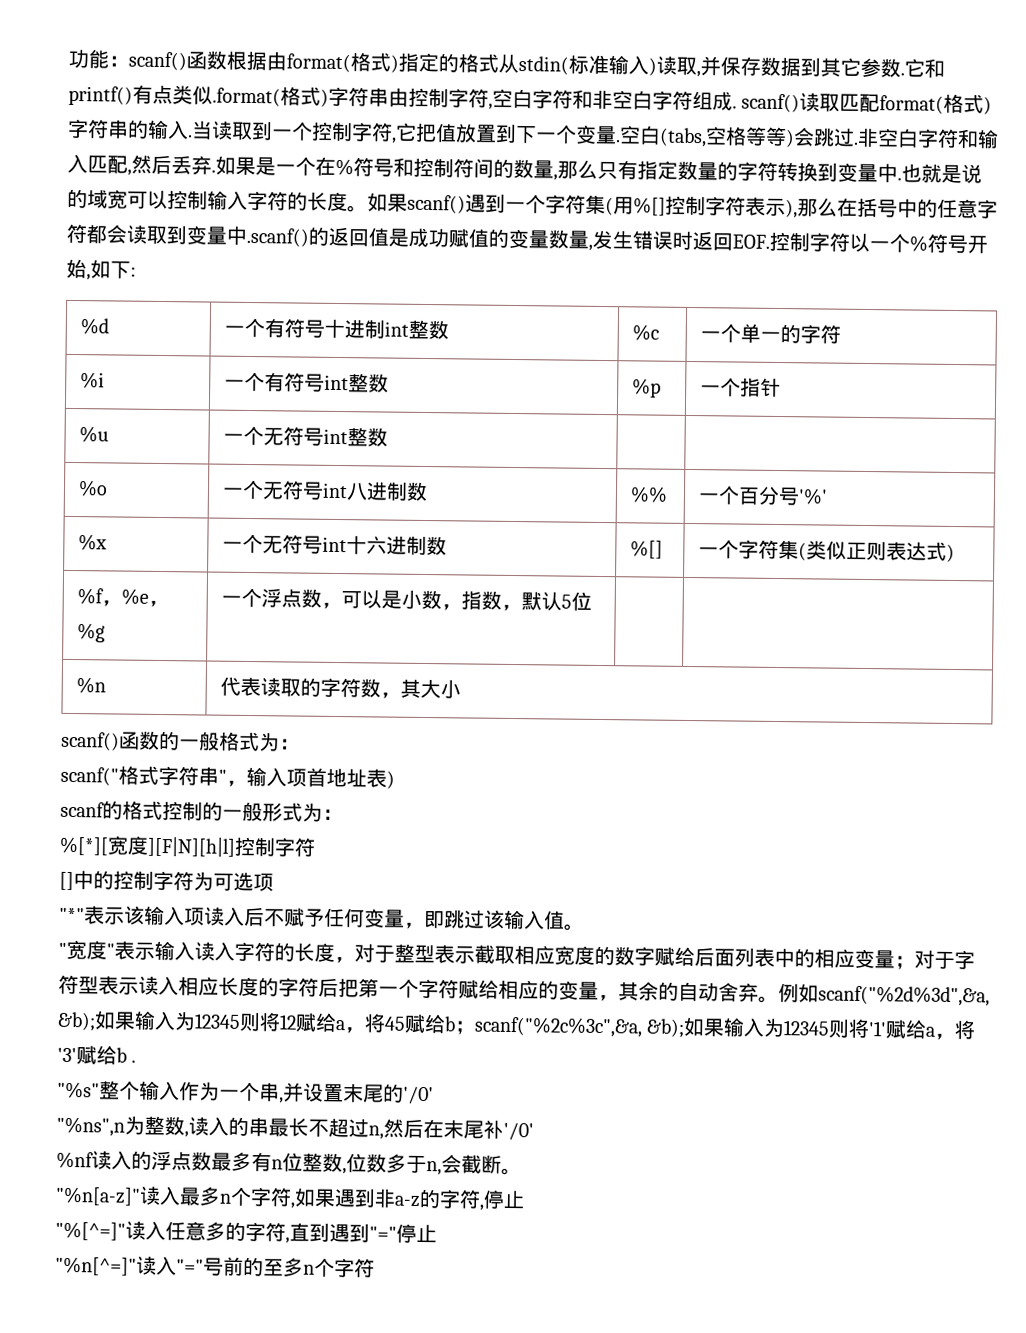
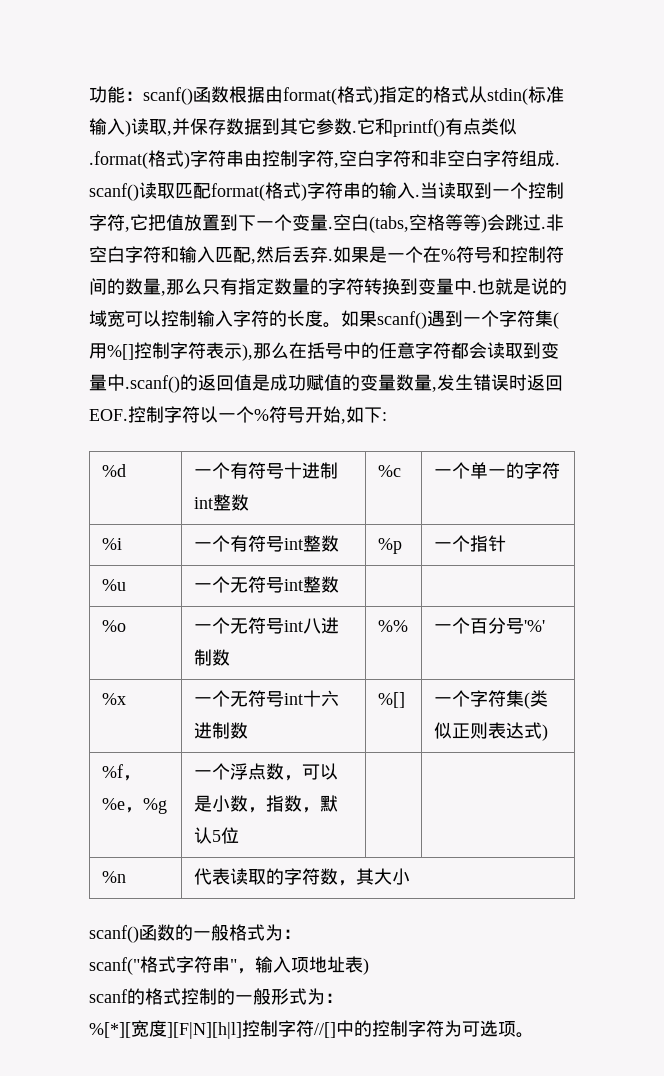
[306,767,327,787] 首 -> (309, 965) none
[59,871,74,891] // [] -> [314,1022,336,1038] //[]
[59,905,585,931] [58,939,975,970] [58,974,990,1007] [57,1010,977,1041] [57,1045,137,1065] [57,1080,434,1105] [56,1115,534,1141] [56,1150,522,1176] [55,1185,525,1211] [55,1220,437,1244] [55,1255,375,1278] // "*"表示该输入项读入后不赋予任何变量，即跳过该输入值。 // "宽度"表示输入读入字符的长度，对于整型表示截取相应宽度的数字赋给后面列表中的相应变量；对于字符型表示读入相应长度的字符后把第一个字符赋给相应的变量，其余的自动舍弃。例如scanf("%2d%3d",&a, &b);如果输入为12345则将12赋给a，将45赋给b；scanf("%2c%3c",&a, &b);如果输入为12345则将'1'赋给a，将'3'赋给b . // "%s"整个输入作为一个串,并设置末尾的'/0' // "%ns",n为整数,读入的串最长不超过n,然后在末尾补'/0' // %nf读入的浮点数最多有n位整数,位数多于n,会截断。 // "%n[a-z]"读入最多n个字符,如果遇到非a-z的字符,停止 // "%[^=]"读入任意多的字符,直到遇到"="停止 // "%n[^=]"读入"="号前的至多n个字符 -> [516,1032,534,1038] 。

